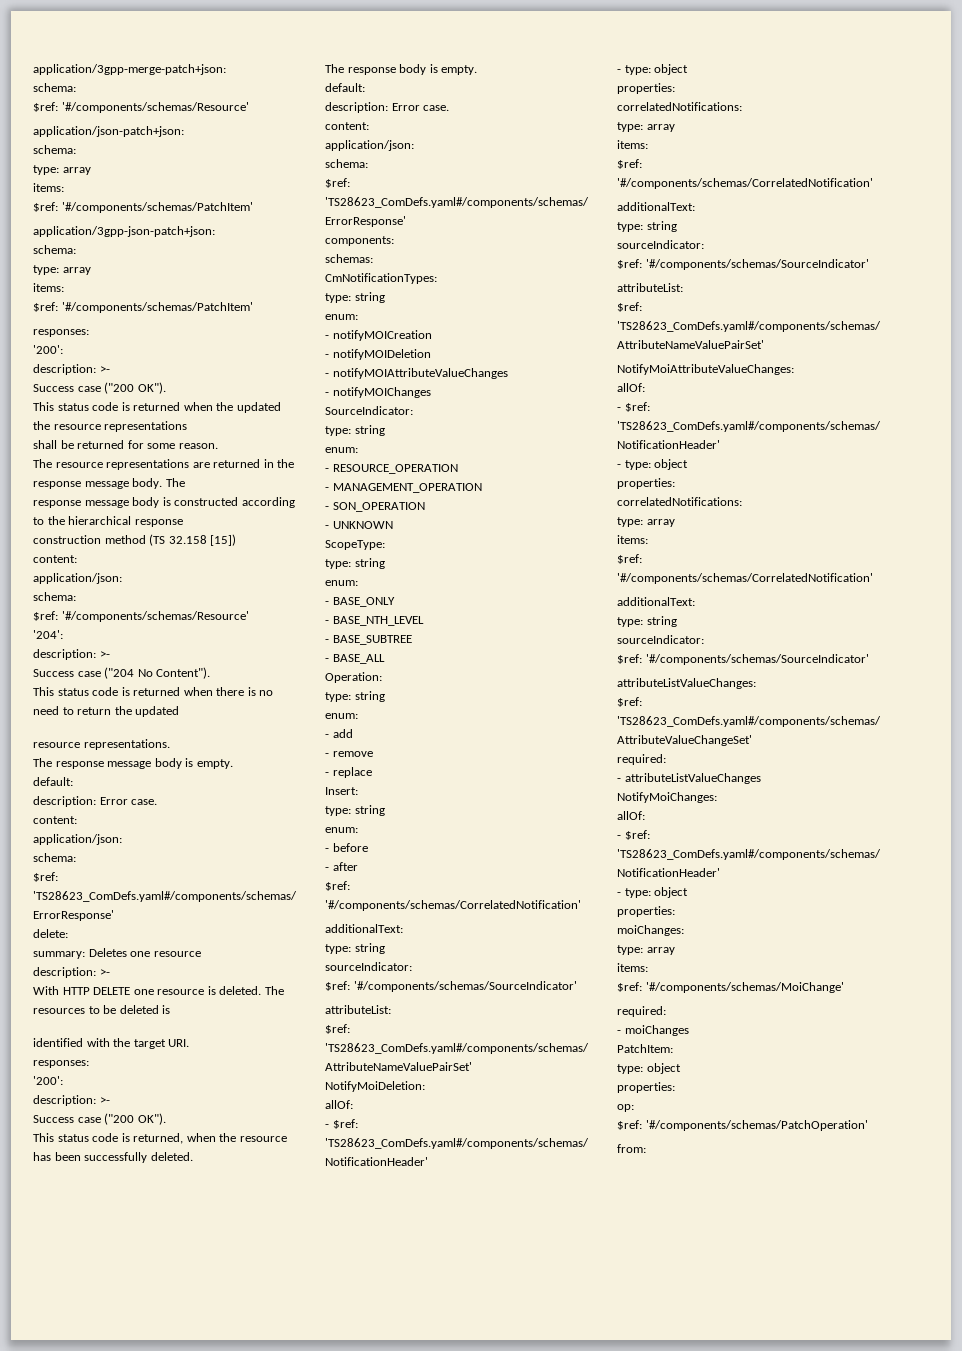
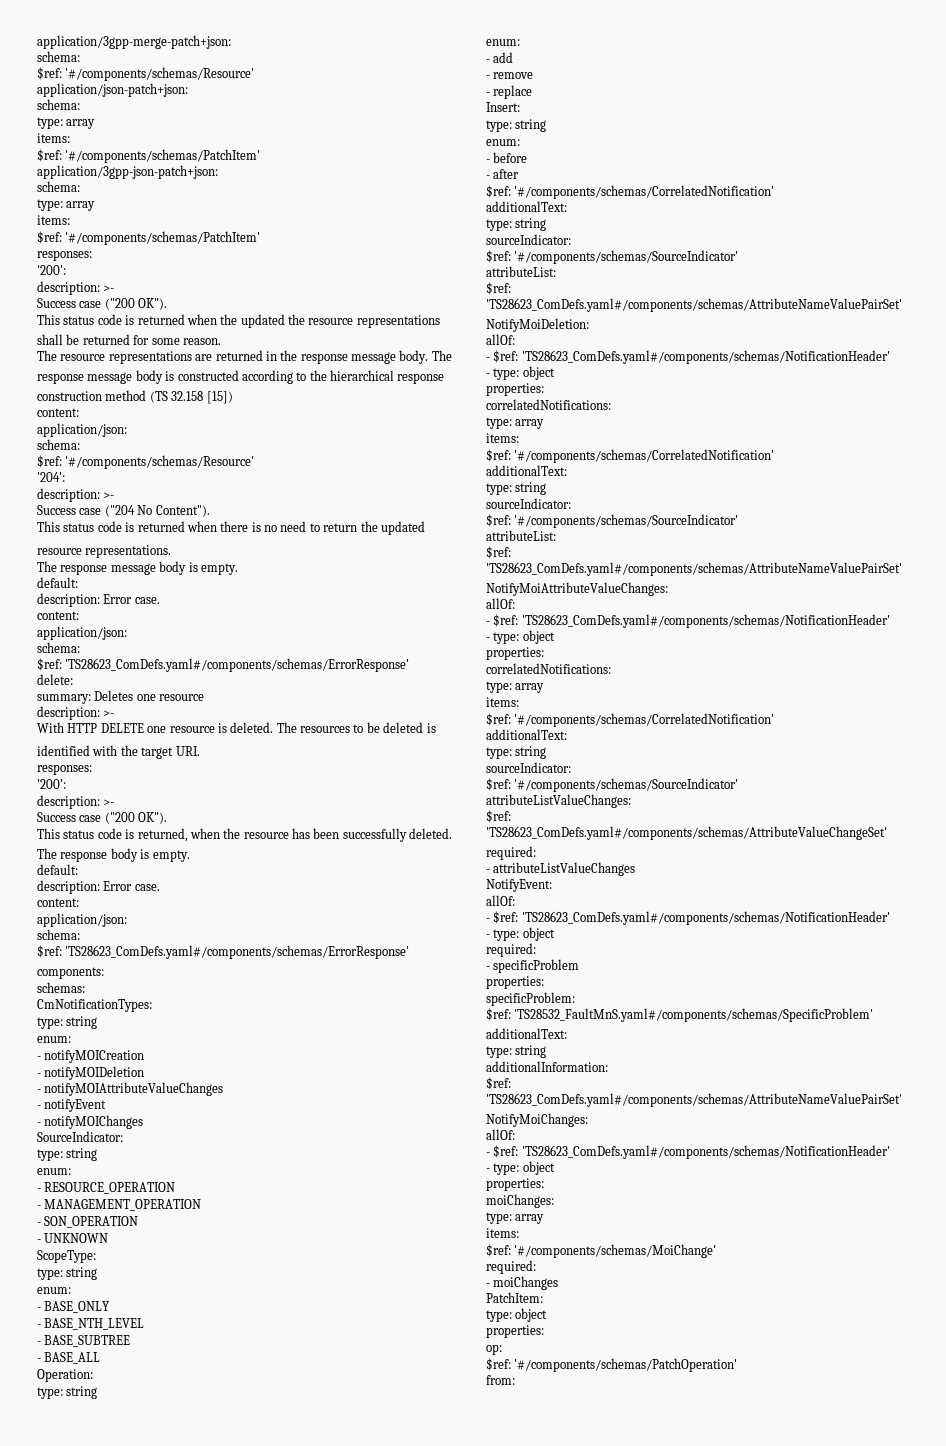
(508, 373) none -> [37,1099,107,1112] // - notifyEvent
(761, 778) none -> [486,879,552,892] [486,895,515,906] [486,911,890,925] [486,927,555,941] [486,943,536,957] [486,959,580,973] [486,976,544,989] [486,992,575,1006] [486,1008,874,1022] [486,1028,567,1039] [486,1045,547,1058] [486,1061,608,1072] [486,1077,511,1090] [486,1093,902,1107] // NotifyEvent: // allOf: // - $ref: 'TS28623_ComDefs.yaml#/components/schemas/NotificationHeader' // - type: object // required: // - specificProblem // properties: // specificProblem: // $ref: 'TS28532_FaultMnS.yaml#/components/schemas/SpecificProblem' // additionalText: // type: string // additionalInformation: // $ref: 'TS28623_ComDefs.yaml#/components/schemas/AttributeNameValuePairSet'

